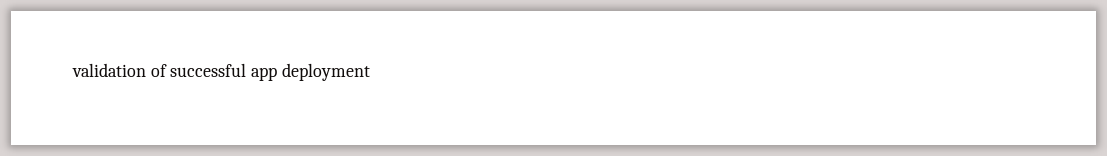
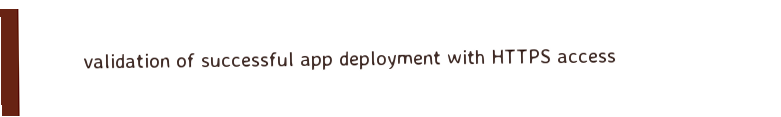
(370, 72) none -> [446,49,617,65] with HTTPS access

